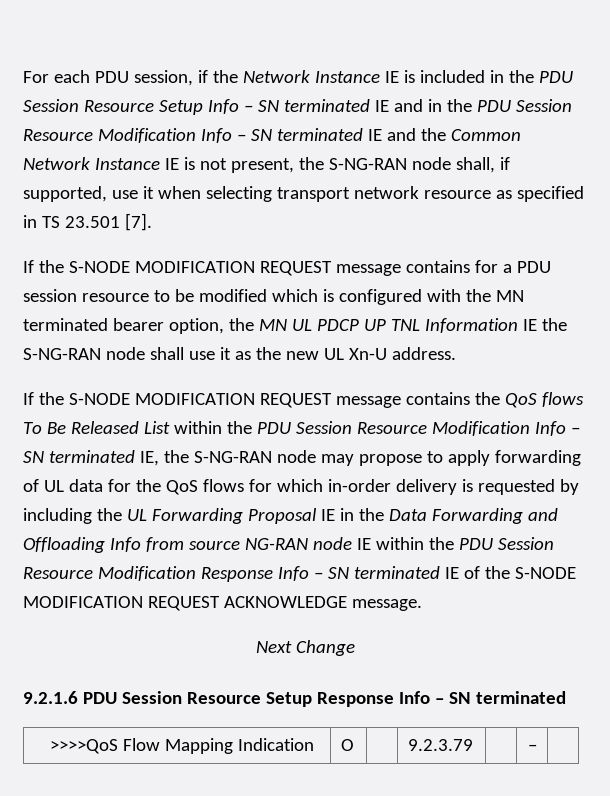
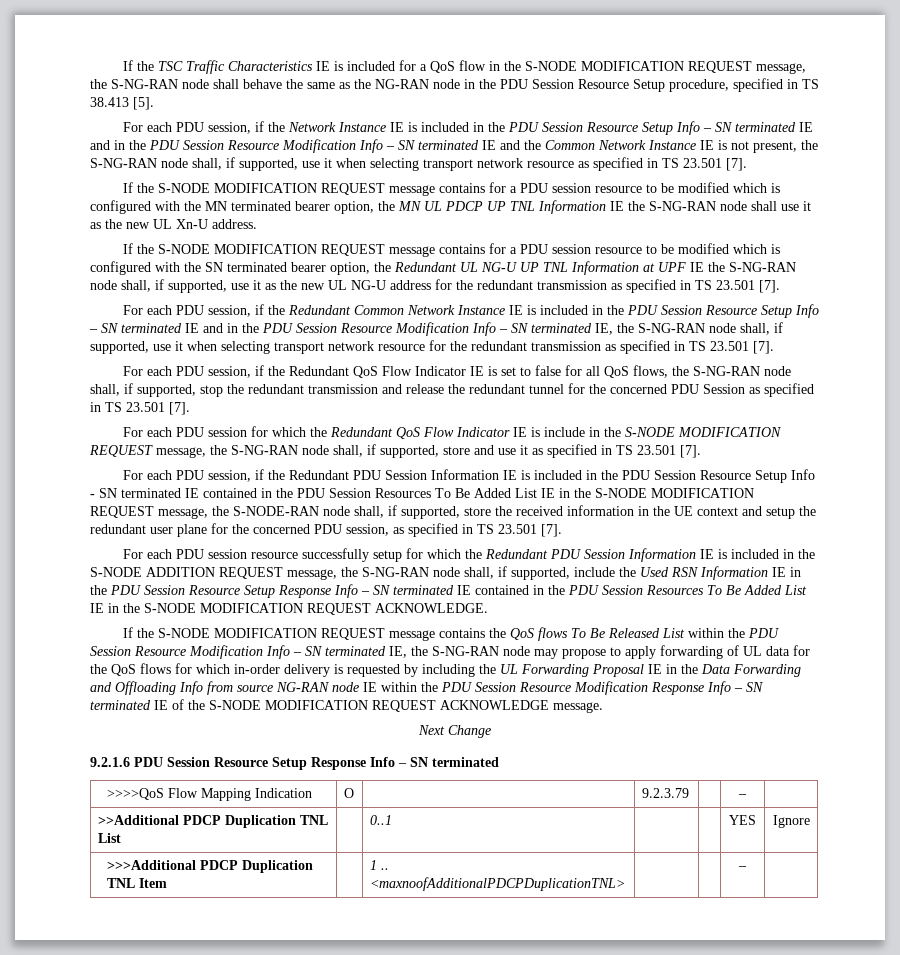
(23, 77) none -> [122,60,806,74] [90,78,819,92] [90,97,154,110] If the TSC Traffic Characteristics IE is included for a QoS flow in the S-NODE MODIFICATION REQUEST message, the S-NG-RAN node shall behave the same as the NG-RAN node in the PDU Session Resource Setup procedure, specified in TS 38.413 [5]. //
(456, 353) none -> [122,243,780,257] [90,261,796,275] [90,279,780,293] [122,304,819,318] [89,322,783,336] [90,340,774,354] [122,365,791,378] [90,383,814,397] [90,402,190,415] [122,426,781,439] [89,444,701,458] [122,469,815,483] [90,488,754,498] [90,505,816,519] [90,523,562,537] [122,548,815,562] [90,566,801,580] [90,584,807,598] [90,603,488,615] // If the S-NODE MODIFICATION REQUEST message contains for a PDU session resource to be modified which is configured with the SN terminated bearer option, the Redundant UL NG-U UP TNL Information at UPF IE the S-NG-RAN node shall, if supported, use it as the new UL NG-U address for the redundant transmission as specified in TS 23.501 [7]. // For each PDU session, if the Redundant Common Network Instance IE is included in the PDU Session Resource Setup Info – SN terminated IE and in the PDU Session Resource Modification Info – SN terminated IE, the S-NG-RAN node shall, if supported, use it when selecting transport network resource for the redundant transmission as specified in TS 23.501 [7]. // For each PDU session, if the Redundant QoS Flow Indicator IE is set to false for all QoS flows, the S-NG-RAN node shall, if supported, stop the redundant transmission and release the redundant tunnel for the concerned PDU Session as specified in TS 23.501 [7]. // For each PDU session for which the Redundant QoS Flow Indicator IE is include in the S-NODE MODIFICATION REQUEST message, the S-NG-RAN node shall, if supported, store and use it as specified in TS 23.501 [7]. // For each PDU session, if the Redundant PDU Session Information IE is included in the PDU Session Resource Setup Info - SN terminated IE contained in the PDU Session Resources To Be Added List IE in the S-NODE MODIFICATION REQUEST message, the S-NODE-RAN node shall, if supported, store the received information in the UE context and setup the redundant user plane for the concerned PDU session, as specified in TS 23.501 [7]. // For each PDU session resource successfully setup for which the Redundant PDU Session Information IE is included in the S-NODE ADDITION REQUEST message, the S-NG-RAN node shall, if supported, include the Used RSN Information IE in the PDU Session Resource Setup Response Info – SN terminated IE contained in the PDU Session Resources To Be Added List IE in the S-NODE MODIFICATION REQUEST ACKNOWLEDGE.
(537, 747) none -> [97,815,328,828] [97,833,121,843] [369,815,392,825] [729,815,756,825] [772,815,810,828] [107,860,314,873] [107,878,168,888] [369,860,389,870] [369,877,625,891] [738,866,747,870] // >>Additional PDCP Duplication TNL List | | 0..1 | | | YES | Ignore // >>>Additional PDCP Duplication TNL Item | | 1 .. <maxnoofAdditionalPDCPDuplicationTNL> | | | – |

